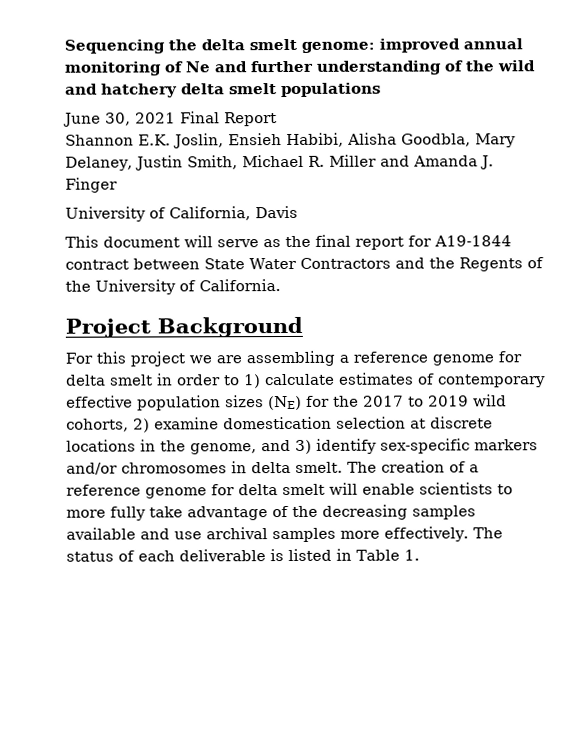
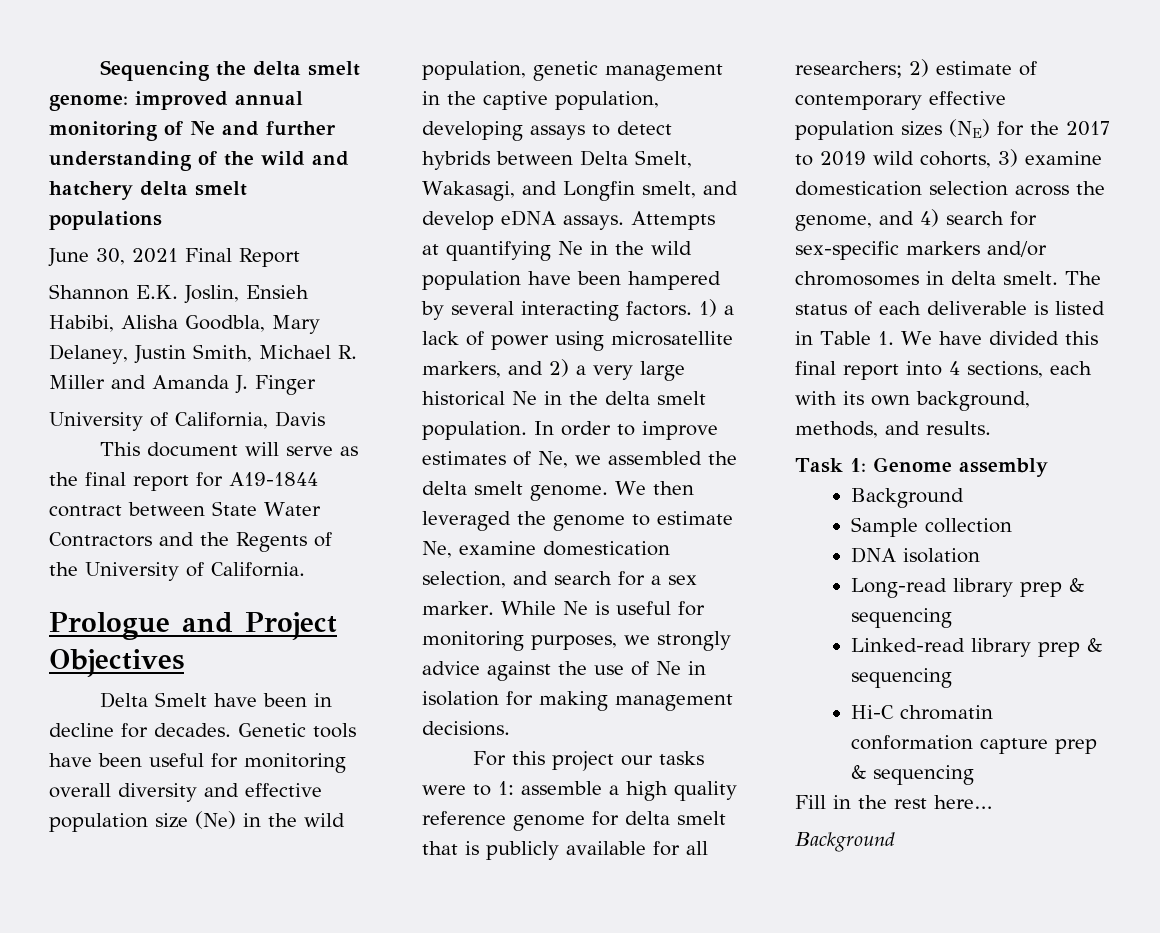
[65,316,303,338] [65,350,522,367] [66,372,414,389] Project Background // For this project we are assembling a reference genome for delta smelt in order to 1) calculate estimates -> [49,612,337,640] [49,649,184,677] [99,692,332,708] [49,723,356,738] [49,753,346,773] [49,783,322,802] [49,811,345,832] [422,61,723,81] [422,91,659,110] [422,121,672,141] [422,150,692,170] [422,181,738,201] [422,210,715,230] [422,241,692,261] [422,271,721,290] [421,299,734,321] [422,331,733,351] [422,359,685,381] [422,391,706,406] [422,421,718,440] [422,451,737,468] [422,481,694,501] [422,511,733,531] [422,541,670,558] [422,571,697,588] [422,601,705,616] [422,631,731,651] [422,661,706,681] [422,691,733,711] [422,721,510,736] [472,751,704,771] [422,781,737,801] [422,811,726,831] [422,841,708,860] [795,59,1012,78] Prologue and Project Objectives // Delta Smelt have been in decline for decades. Genetic tools have been useful for monitoring overall diversity and effective population size (Ne) in the wild population, genetic management in the captive population, developing assays to detect hybrids between Delta Smelt, Wakasagi, and Longfin smelt, and develop eDNA assays. Attempts at quantifying Ne in the wild population have been hampered by several interacting factors. 1) a lack of power using microsatellite markers, and 2) a very large historical Ne in the delta smelt population. In order to improve estimates of Ne, we assembled the delta smelt genome. We then leveraged the genome to estimate Ne, examine domestication selection, and search for a sex marker. While Ne is useful for monitoring purposes, we strongly advice against the use of Ne in isolation for making management decisions. // For this project our tasks were to 1: assemble a high quality reference genome for delta smelt that is publicly available for all researchers; 2) estimate
[133,418,150,433] 2) -> [998,149,1018,167] 3)
[410,416,493,429] [66,438,377,455] at discrete locations in the genome, and 3) identify -> [1015,181,1105,196] [795,209,1037,231] across the genome, and 4) search for
[381,460,479,473] [66,482,513,499] [66,504,476,521] [66,526,503,543] creation of a reference genome for delta smelt will enable scientists to more fully take advantage of the decreasing samples available and use archival samples more effectively. The -> (1101, 278) none
(420, 555) none -> [900,331,1098,345] [795,361,1092,380] [795,391,1030,411] [795,421,991,438] [795,457,1048,477] [850,488,964,508] [850,517,1012,537] [850,547,980,563] [850,577,1084,598] [850,608,952,628] [850,637,1102,657] [850,668,952,688] [850,705,993,720] [850,735,1097,754] [850,764,974,785] [795,795,992,809] [795,832,895,852] We have divided this final report into 4 sections, each with its own background, methods, and results. // Task 1: Genome assembly // Background // Sample collection // DNA isolation // Long-read library prep & sequencing // Linked-read library prep & sequencing // Hi-C chromatin conformation capture prep & sequencing // Fill in the rest here… // Background

